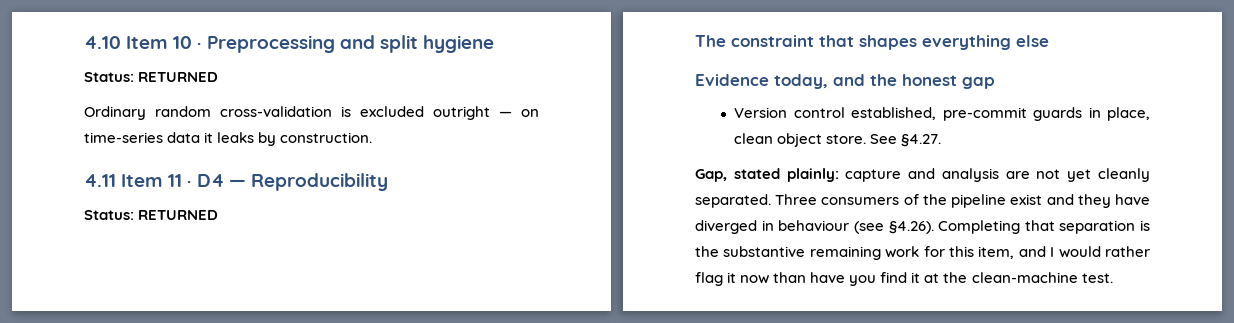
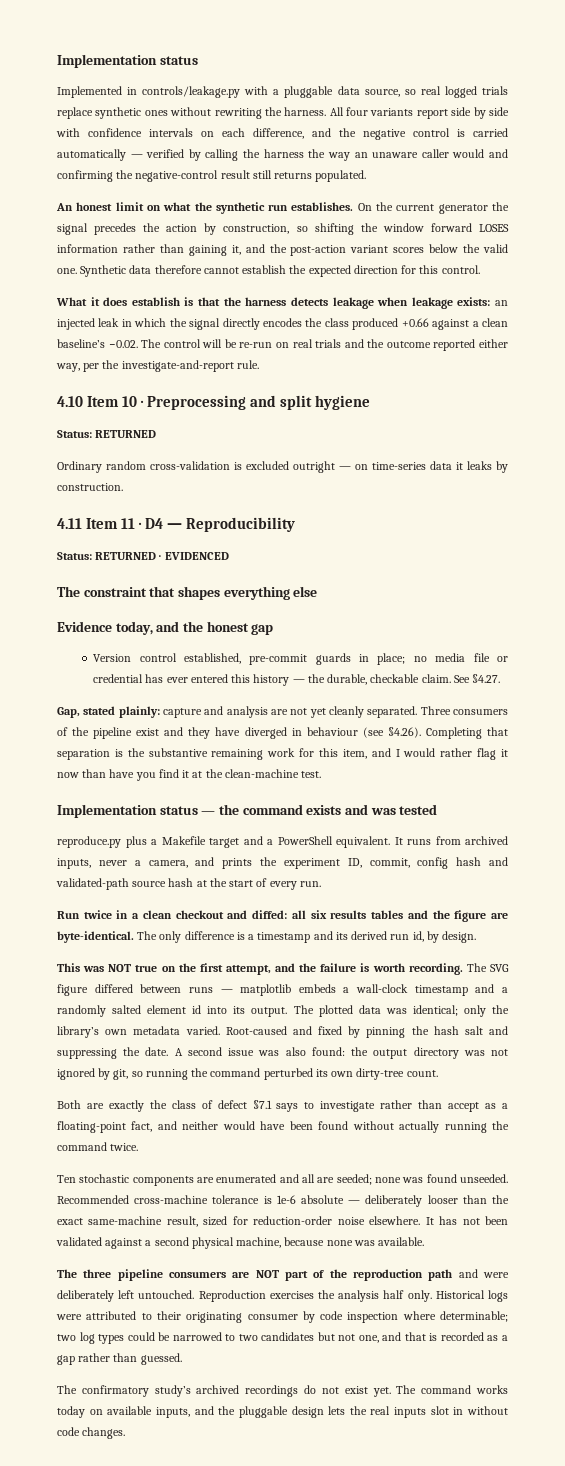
(84, 42) none -> [57,54,198,68] [57,86,508,98] [57,107,509,119] [56,128,508,140] [57,149,509,161] [57,170,367,182] [56,202,510,214] [57,223,509,235] [57,244,509,256] [57,265,480,277] [56,297,509,309] [57,318,509,330] [57,339,508,351] [56,360,259,372] Implementation status // Implemented in controls/leakage.py with a pluggable data source, so real logged trials replace synthetic ones without rewriting the harness. All four variants report side by side with confidence intervals on each difference, and the negative control is carried automatically — verified by calling the harness the way an unaware caller would and confirming the negative-control result still returns populated. // An honest limit on what the synthetic run establishes. On the current generator the signal precedes the action by construction, so shifting the window forward LOSES information rather than gaining it, and the post-action variant scores below the valid one. Synthetic data therefore cannot establish the expected direction for this control. // What it does establish is that the harness detects leakage when leakage exists: an injected leak in which the signal directly encodes the class produced +0.66 against a clean baseline’s −0.02. The control will be re-run on real trials and the outcome reported either way, per the investigate-and-report rule. //
(219, 215) none -> [159,552,229,560] · EVIDENCED
[1107,107,1150,121] [734,133,867,147] place, clean object store. -> [377,653,508,665] [93,674,451,686] place; no media file or credential has ever entered this history — the durable, checkable claim.
(1113, 278) none -> [57,804,438,818] [57,836,508,848] [57,857,508,869] [56,878,321,890] [57,910,509,922] [57,931,477,943] [57,963,509,975] [57,984,508,996] [57,1005,510,1017] [57,1026,509,1038] [57,1047,508,1059] [57,1068,438,1080] [57,1100,509,1112] [57,1121,509,1133] [57,1142,139,1151] [57,1174,508,1186] [57,1195,509,1207] [57,1216,508,1227] [56,1237,425,1249] [57,1269,509,1281] [57,1290,508,1302] [56,1311,509,1323] [57,1332,508,1344] [57,1353,182,1365] [57,1385,508,1397] [57,1406,509,1418] [57,1427,126,1439] // Implementation status — the command exists and was tested // reproduce.py plus a Makefile target and a PowerShell equivalent. It runs from archived inputs, never a camera, and prints the experiment ID, commit, config hash and validated-path source hash at the start of every run. // Run twice in a clean checkout and diffed: all six results tables and the figure are byte-identical. The only difference is a timestamp and its derived run id, by design. // This was NOT true on the first attempt, and the failure is worth recording. The SVG figure differed between runs — matplotlib embeds a wall-clock timestamp and a randomly salted element id into its output. The plotted data was identical; only the library’s own metadata varied. Root-caused and fixed by pinning the hash salt and suppressing the date. A second issue was also found: the output directory was not ignored by git, so running the command perturbed its own dirty-tree count. // Both are exactly the class of defect §7.1 says to investigate rather than accept as a floating-point fact, and neither would have been found without actually running the command twice. // Ten stochastic components are enumerated and all are seeded; none was found unseeded. Recommended cross-machine tolerance is 1e-6 absolute — deliberately looser than the exact same-machine result, sized for reduction-order noise elsewhere. It has not been validated against a second physical machine, because none was available. // The three pipeline consumers are NOT part of the reproduction path and were deliberately left untouched. Reproduction exercises the analysis half only. Historical logs were attributed to their originating consumer by code inspection where determinable; two log types could be narrowed to two candidates but not one, and that is recorded as a gap rather than guessed. // The confirmatory study’s archived recordings do not exist yet. The command works today on available inputs, and the pluggable design lets the real inputs slot in without code changes.

